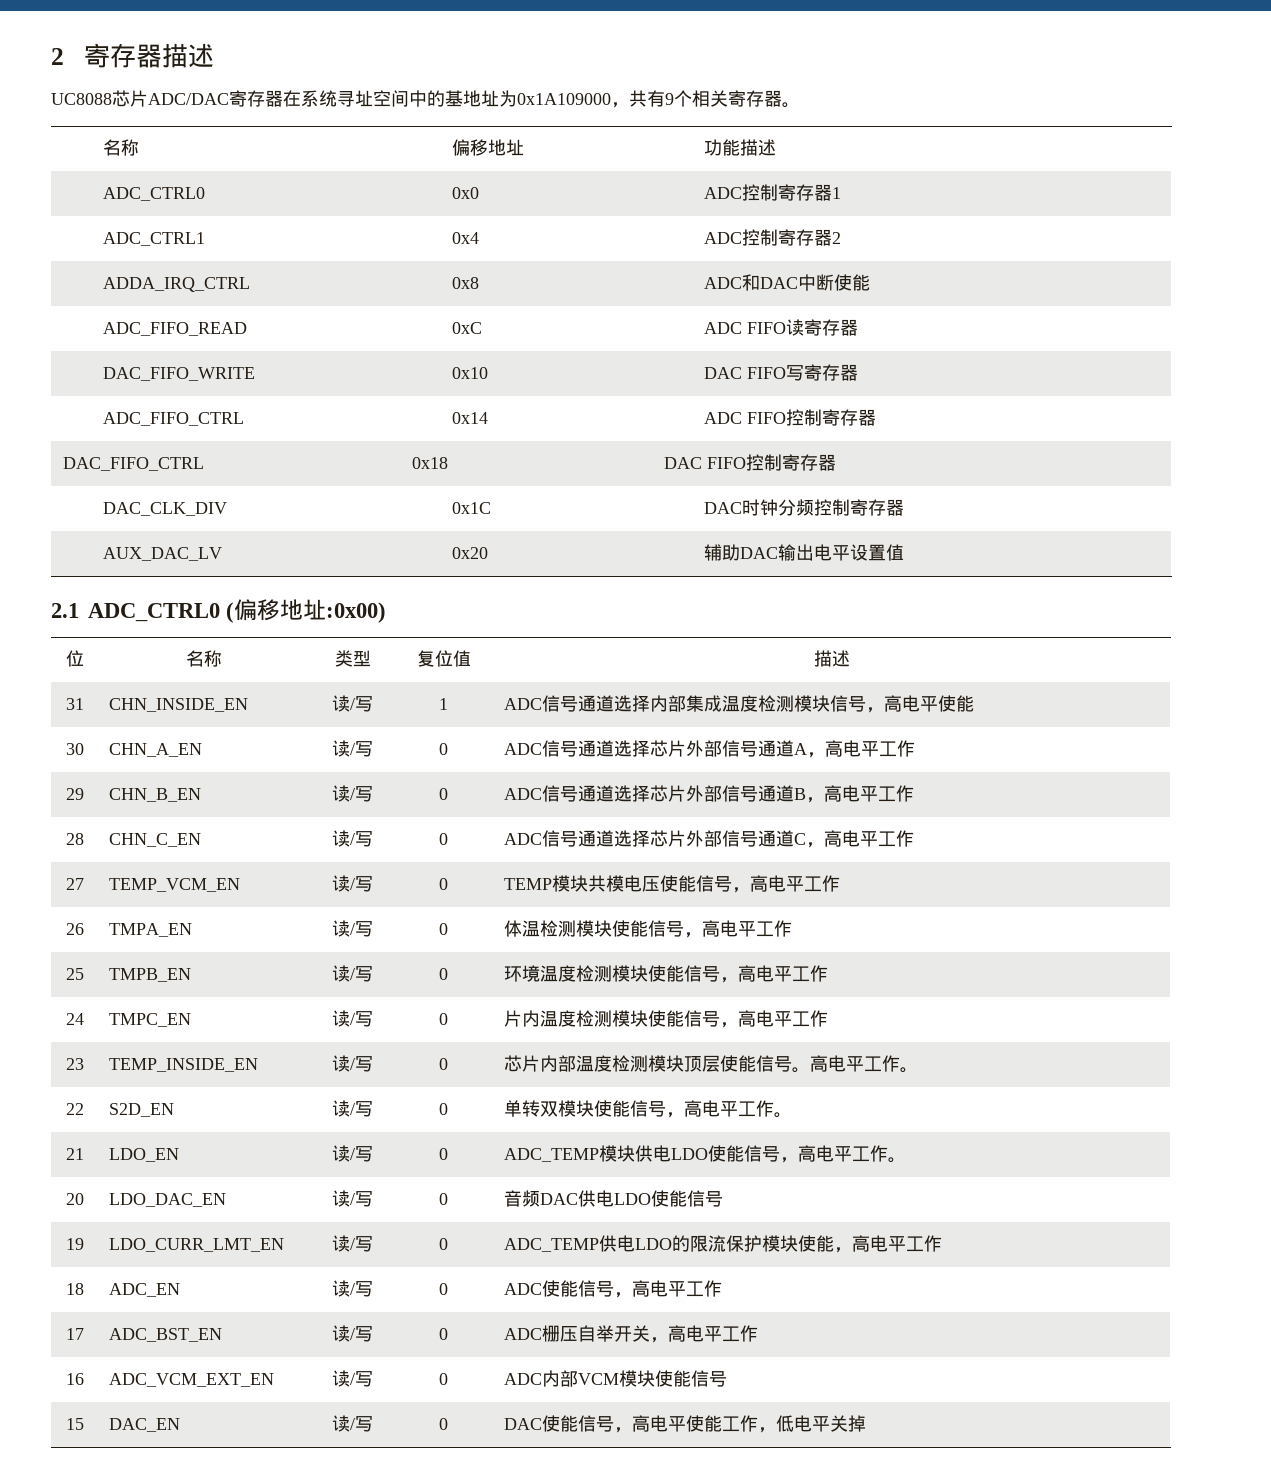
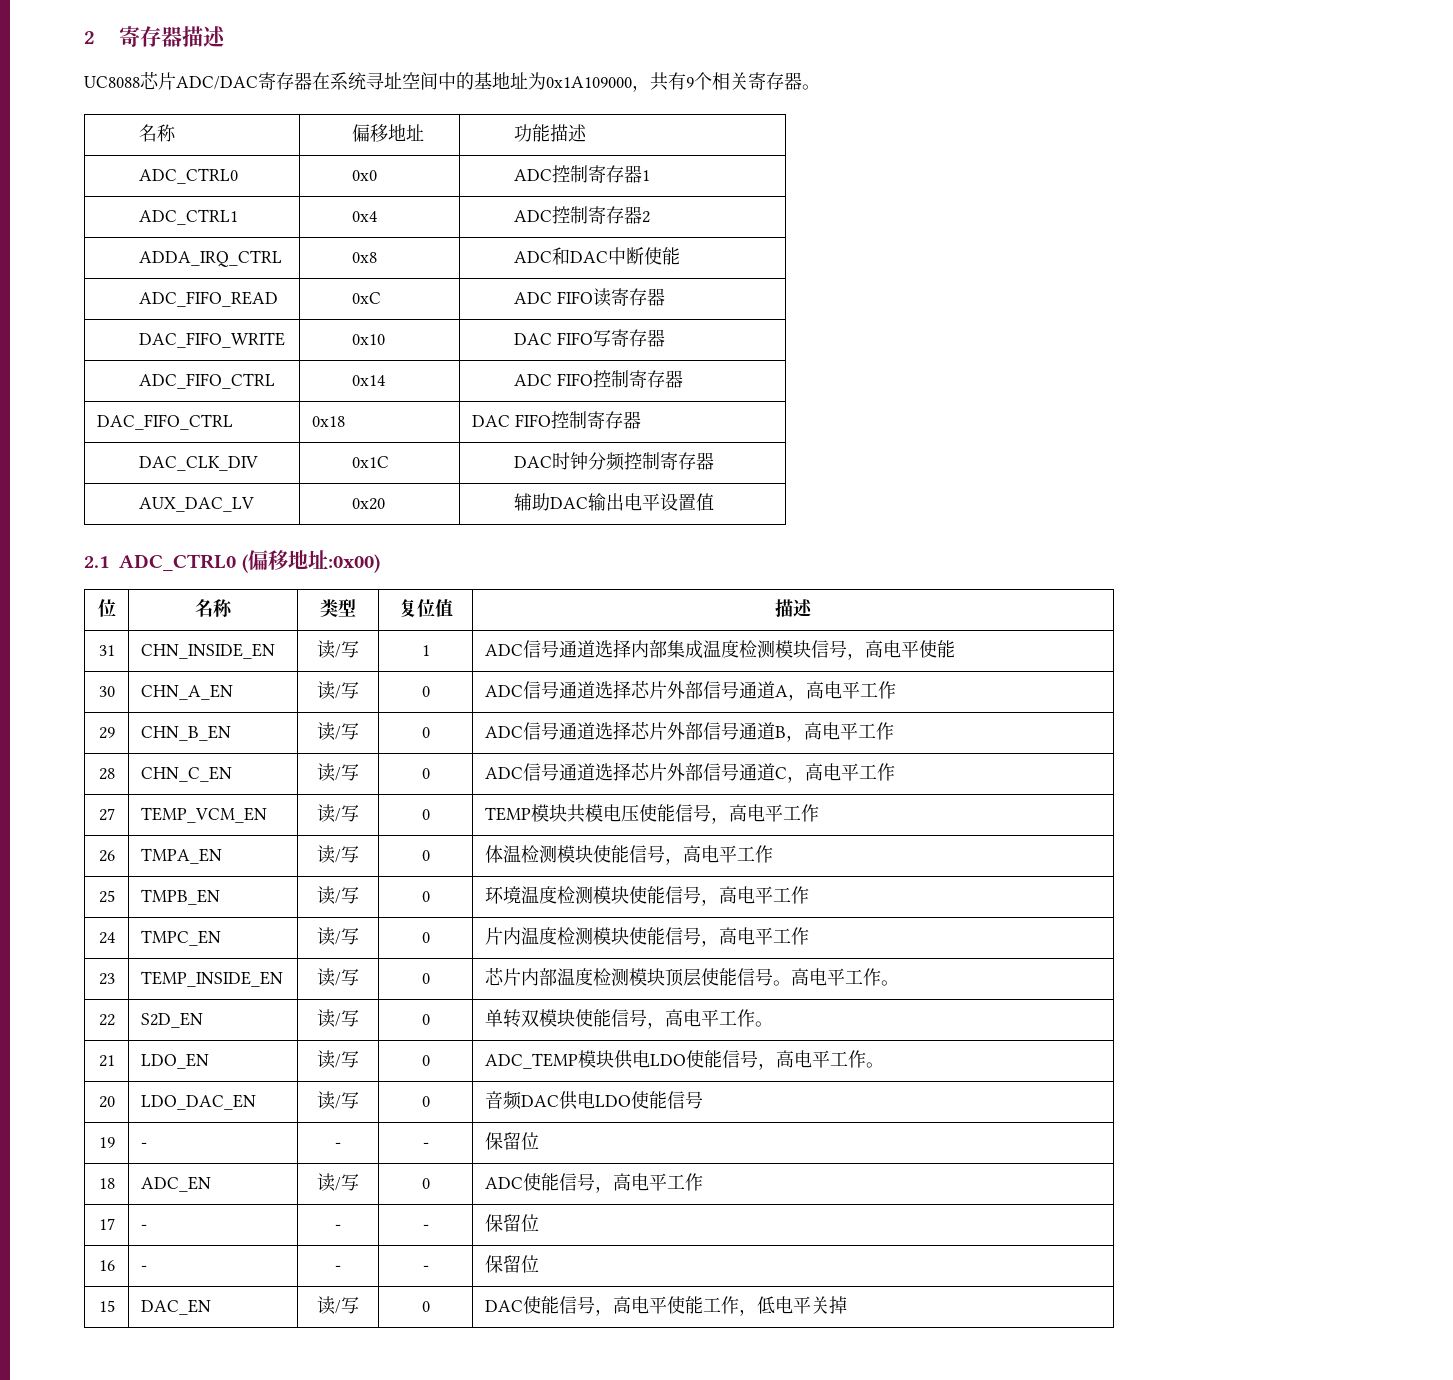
[109,1238,285,1252] [332,1235,373,1252] [439,1238,448,1250] [504,1235,943,1253] LDO_CURR_LMT_EN | 读/写 | 0 | ADC_TEMP供电LDO的限流保护模块使能，高电平工作 -> [140,1142,147,1148] [335,1142,341,1148] [422,1142,429,1148] [484,1132,539,1150] - | - | - | 保留位
[109,1328,223,1342] [332,1325,373,1342] [439,1328,448,1340] [504,1325,759,1343] [65,1373,84,1385] [109,1373,275,1387] [332,1370,373,1387] [439,1373,448,1385] [504,1370,728,1387] ADC_BST_EN | 读/写 | 0 | ADC栅压自举开关，高电平工作 // 16 | ADC_VCM_EXT_EN | 读/写 | 0 | ADC内部VCM模块使能信号 -> [140,1224,147,1230] [335,1224,341,1230] [422,1224,429,1230] [484,1214,539,1232] [98,1260,115,1271] [140,1265,147,1271] [335,1265,341,1271] [422,1265,429,1271] [484,1255,539,1273] - | - | - | 保留位 // 16 | - | - | - | 保留位

